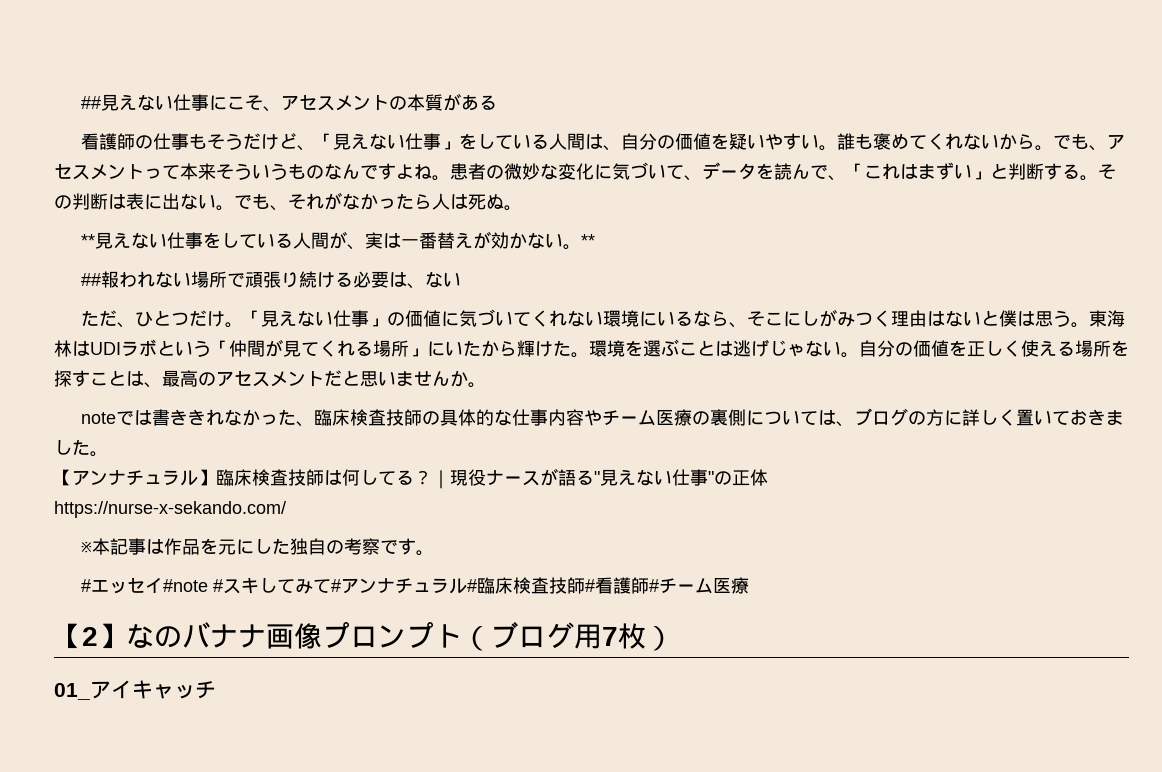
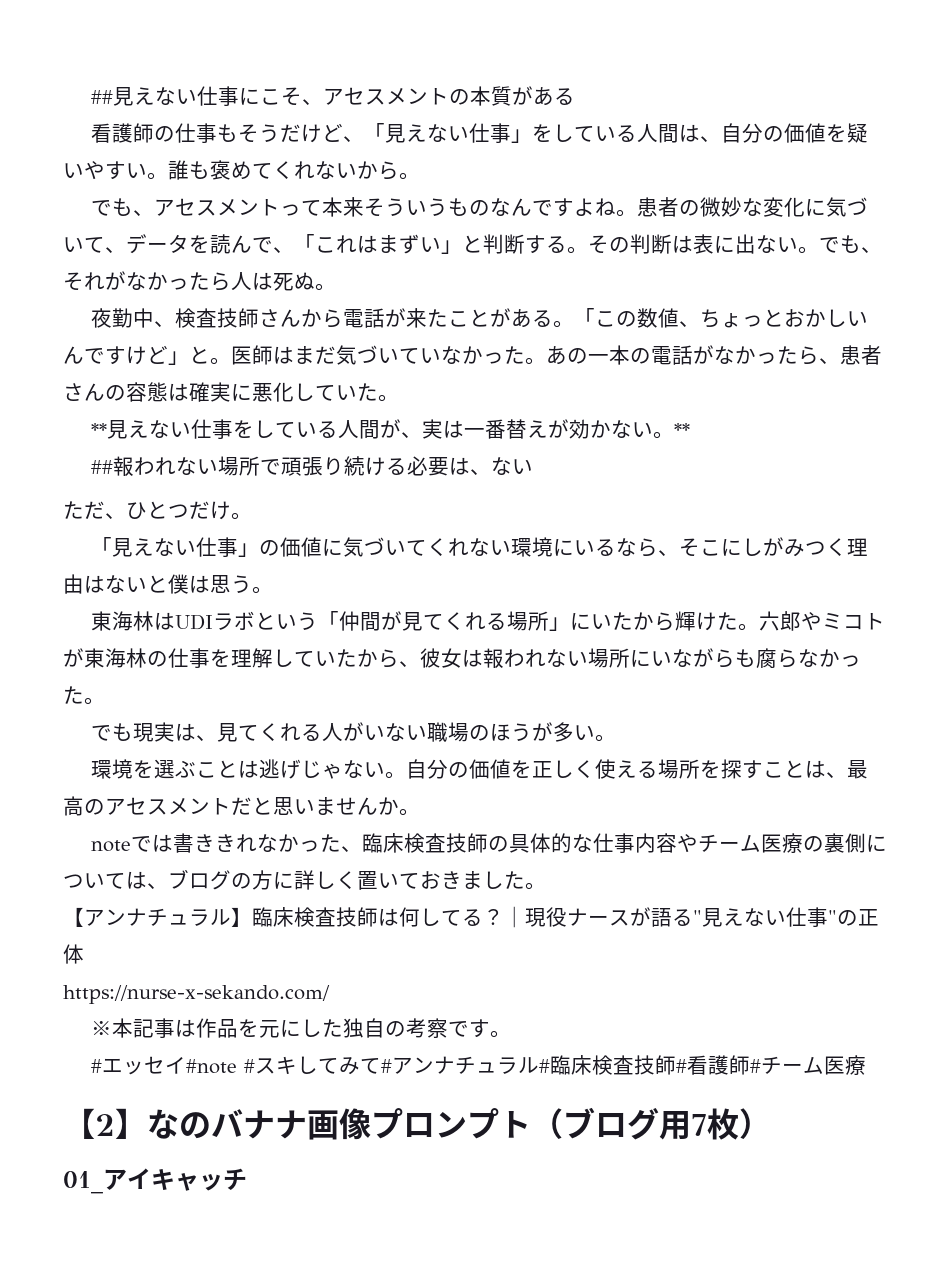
(1053, 148) none -> (420, 176) //
(522, 208) none -> [90,308,868,328] [63,345,882,365] [63,382,399,402] // 夜勤中、検査技師さんから電話が来たことがある。「この数値、ちょっとおかしいんですけど」と。医師はまだ気づいていなかった。あの一本の電話がなかったら、患者さんの容態は確実に悪化していた。
(243, 325) none -> (252, 516) //
(1089, 325) none -> (273, 590) //
(589, 355) none -> [758,611,885,631] [63,648,861,669] [63,686,105,705] [90,722,616,742] 六郎やミコトが東海林の仕事を理解していたから、彼女は報われない場所にいながらも腐らなかった。 // でも現実は、見てくれる人がいない職場のほうが多い。 //

